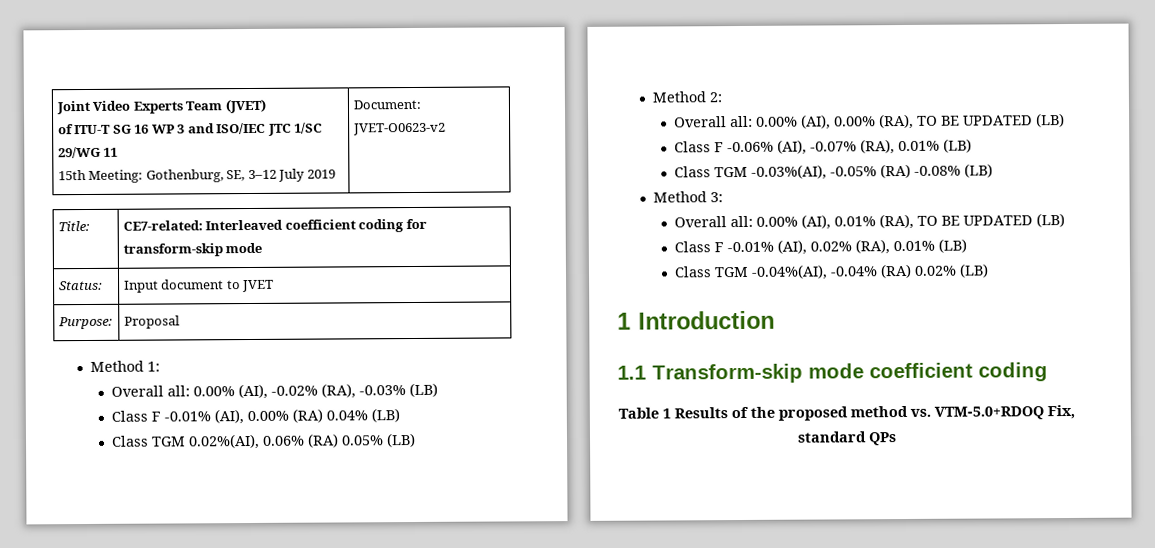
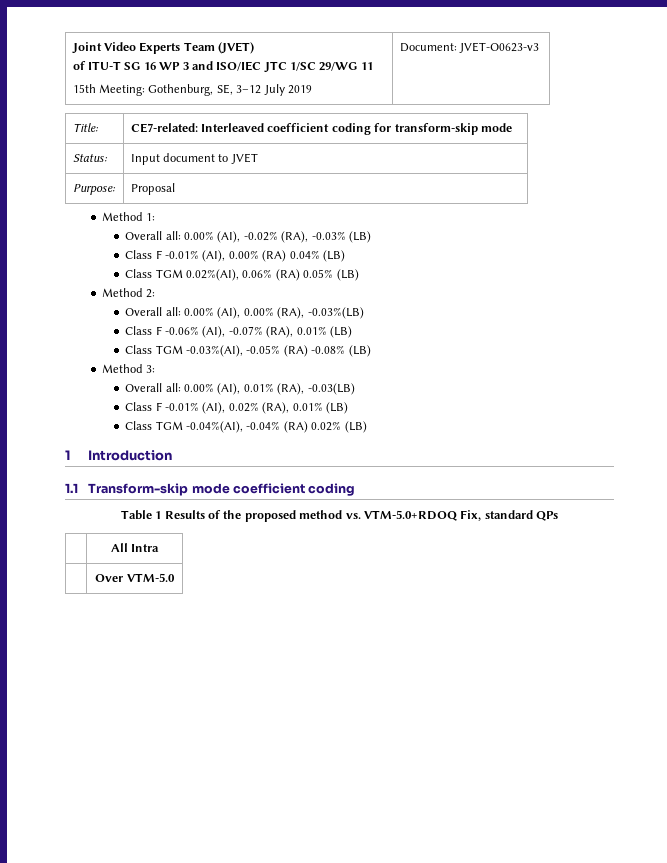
[352,122,446,136] JVET-O0623-v2 -> [459,42,540,53] JVET-O0623-v3
[917,113,1066,128] TO BE UPDATED (LB) -> [307,307,364,319] -0.03%(LB)
[917,213,1066,228] TO BE UPDATED (LB) -> [307,383,355,395] -0.03(LB)
(897, 439) none -> [110,543,160,552] [95,573,175,582] // | All Intra // | Over VTM-5.0

